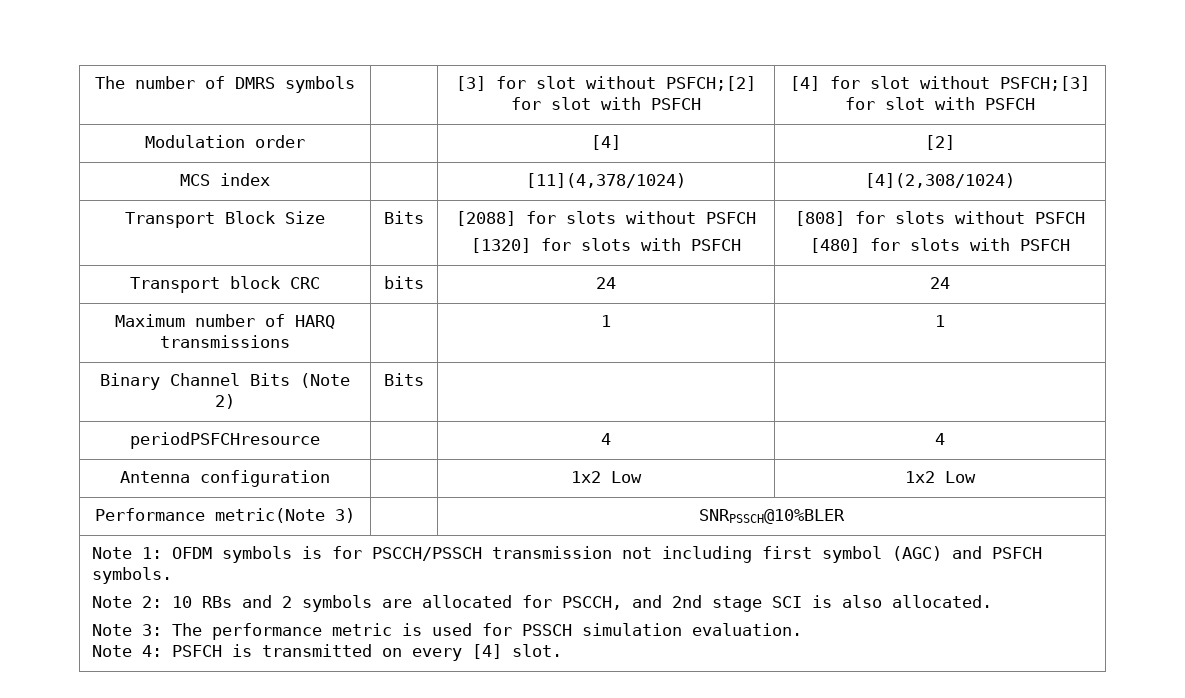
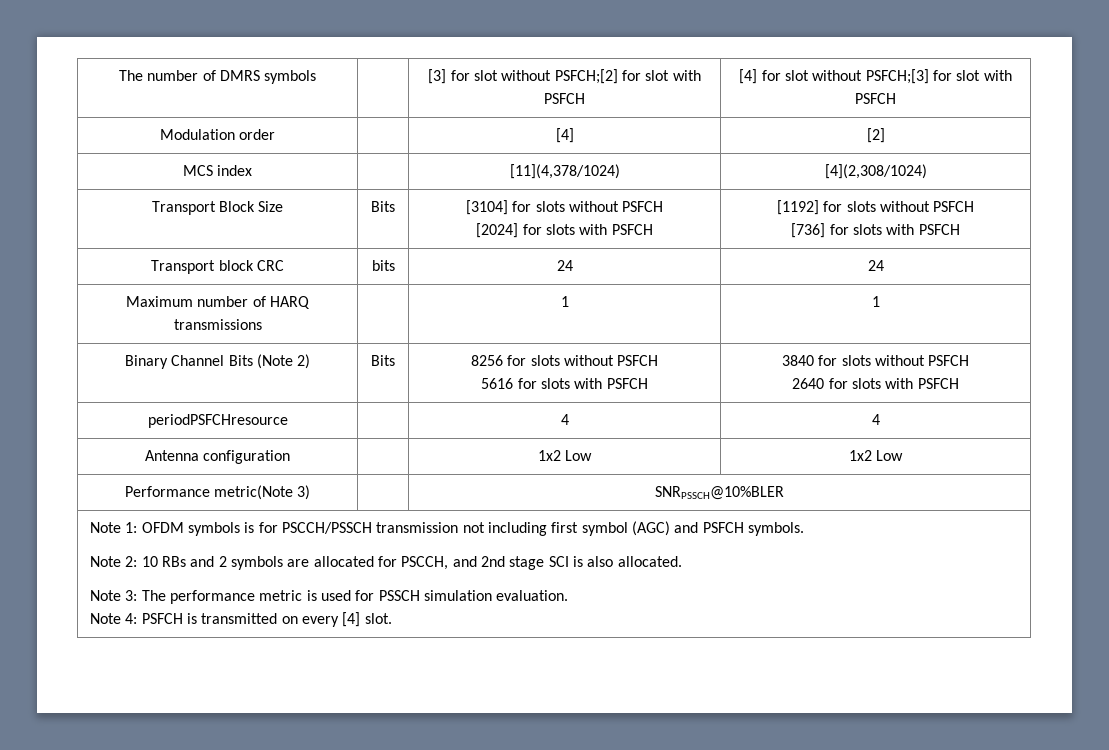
[456,211,756,226] [471,238,741,253] [795,211,1085,226] [810,238,860,253] [2088] for slots without PSFCH // [1320] for slots with PSFCH | [808] for slots without PSFCH // [480] -> [465,200,664,215] [476,223,653,238] [776,200,975,215] [791,223,826,238] [3104] for slots without PSFCH // [2024] for slots with PSFCH | [1192] for slots without PSFCH // [736]
(424, 379) | -> [470,355,659,366] [481,378,648,389] [781,355,970,366] [792,378,959,389] 8256 for slots without PSFCH // 5616 for slots with PSFCH | 3840 for slots without PSFCH // 2640 for slots with PSFCH

